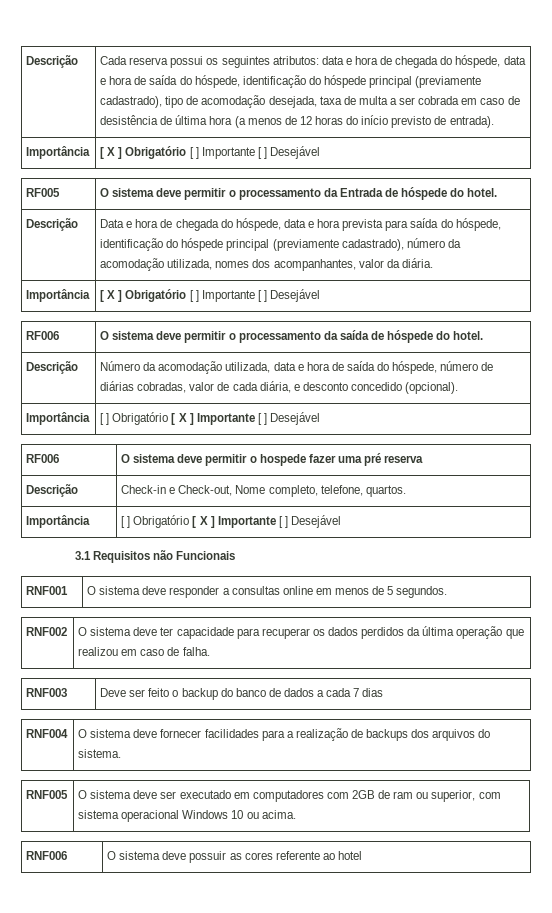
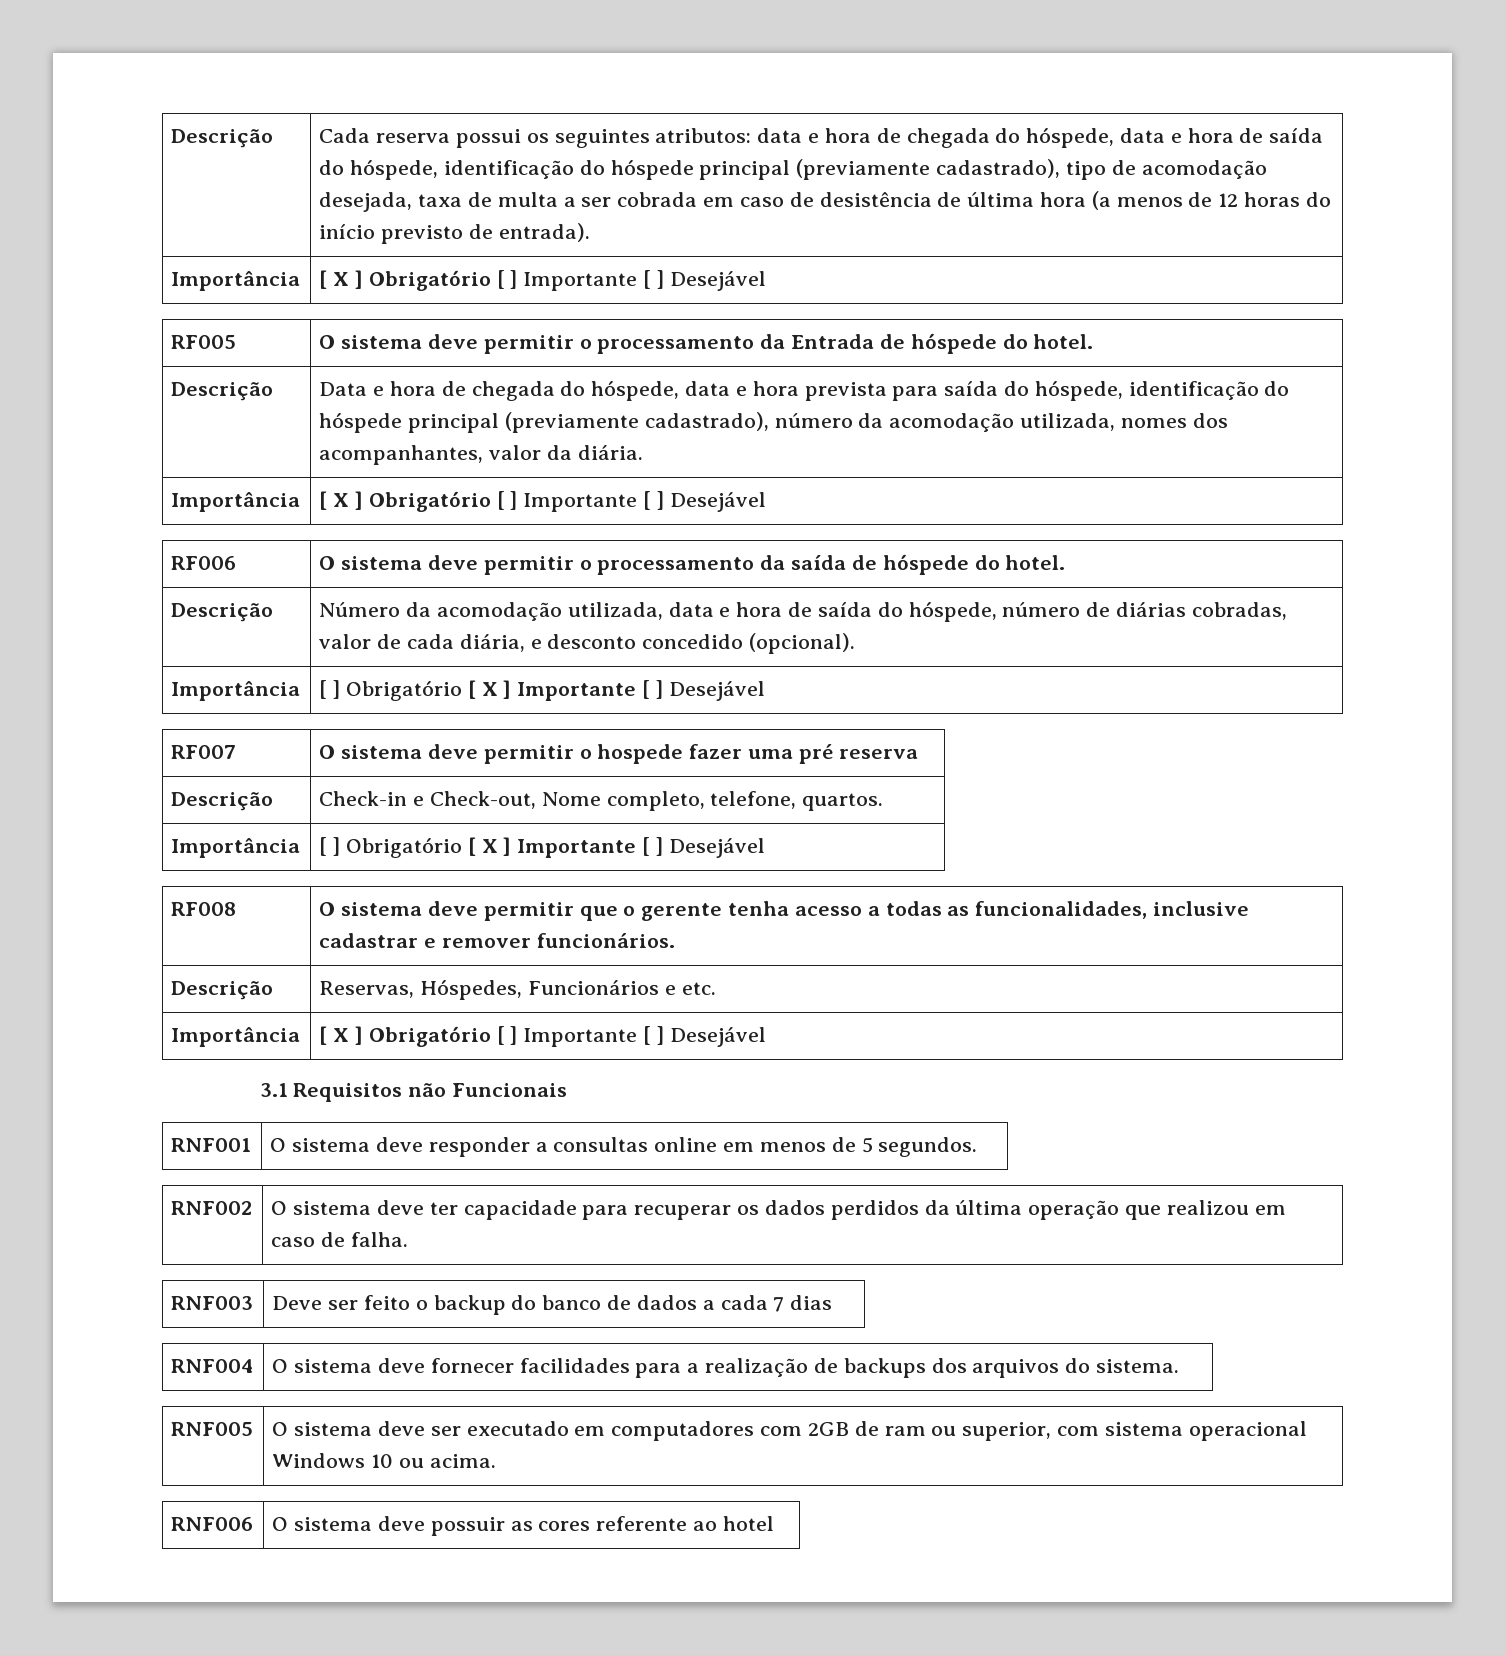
[26,454,60,463] RF006 -> [171,745,237,759] RF007
(342, 521) none -> [171,902,237,916] [319,901,1249,921] [319,933,675,948] [171,981,274,1000] [319,979,716,1000] [171,1027,301,1047] [319,1026,766,1047] // RF008 | O sistema deve permitir que o gerente tenha acesso a todas as funcionalidades, inclusive cadastrar e remover funcionários. // Descrição | Reservas, Hóspedes, Funcionários e etc. // Importância | [ X ] Obrigatório [ ] Importante [ ] Desejável

